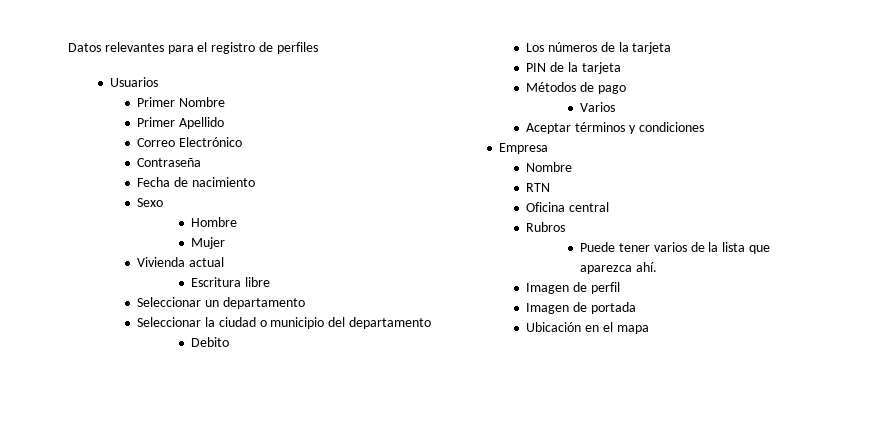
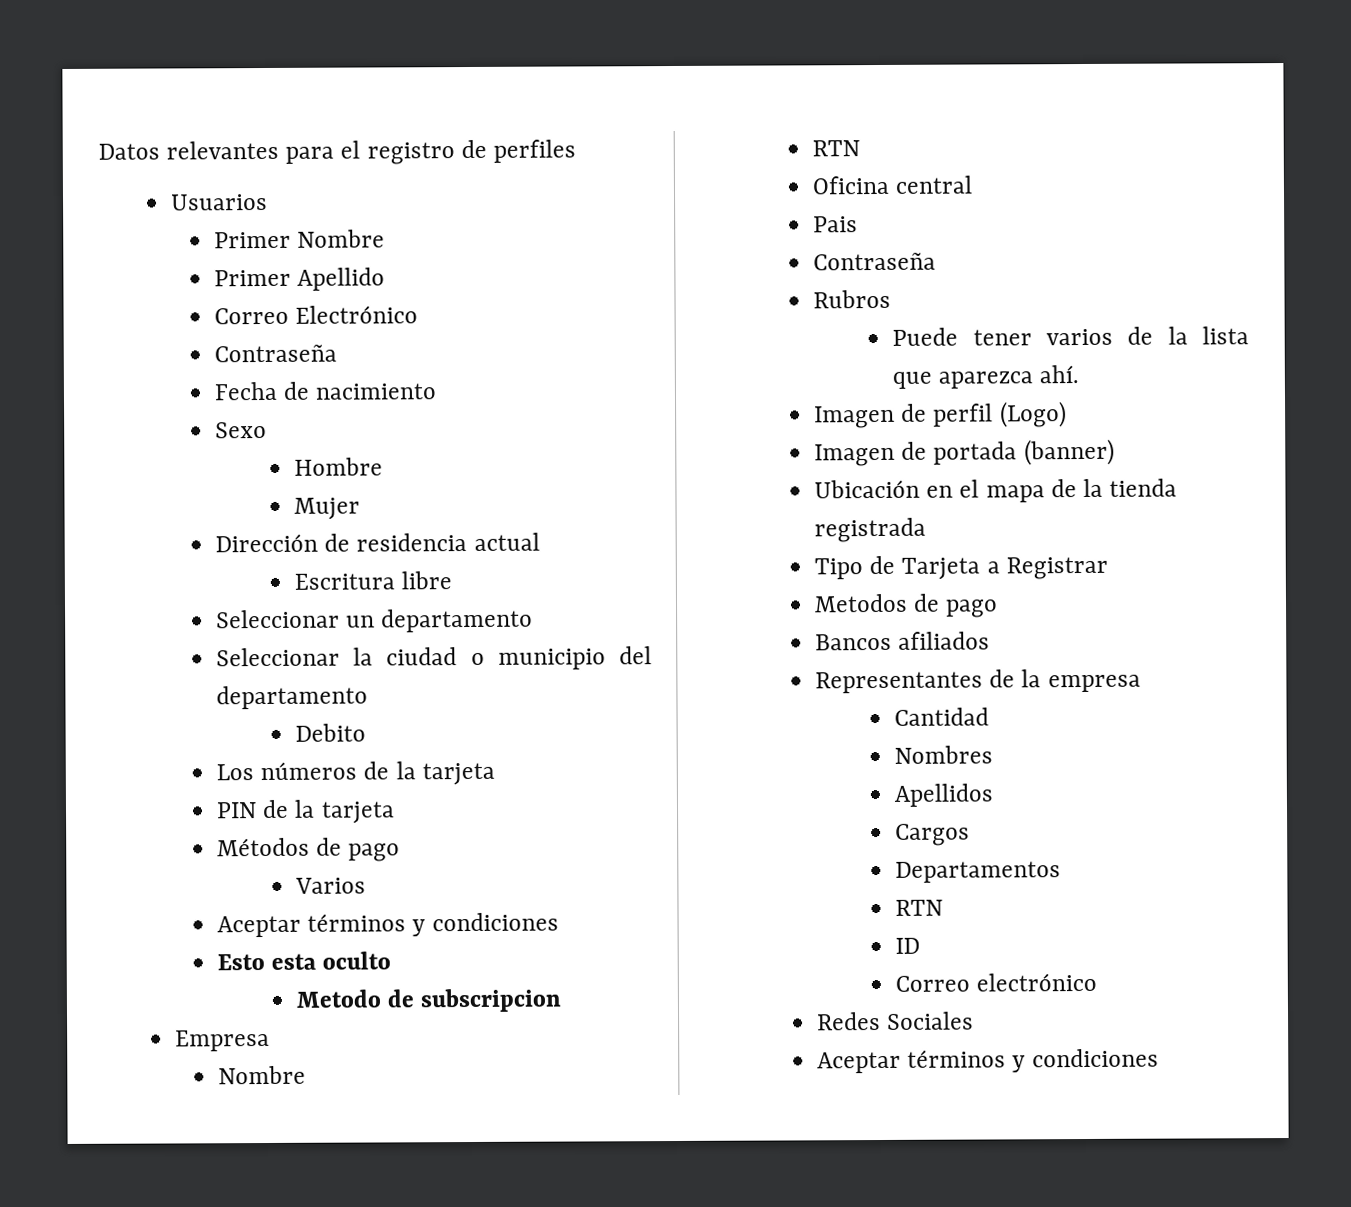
[137,257,186,267] Vivienda -> [215,533,468,553] Dirección de residencia
(704, 127) none -> [217,951,392,971] [296,988,562,1013] // Esto esta oculto // Metodo de subscripcion
(610, 207) none -> [813,216,859,233] [813,252,937,271] // Pais // Contraseña
(620, 288) none -> [999,401,1067,428] (Logo)
(636, 308) none -> [1023,438,1115,466] (banner)
(649, 329) none -> [1050,478,1177,498] [814,517,927,543] [814,555,1108,580] [814,593,999,618] [815,631,991,651] [815,669,1141,694] [894,707,990,726] [894,745,994,764] [894,783,994,807] [895,823,971,846] [895,861,1062,883] [895,899,944,916] [895,937,921,954] [895,972,1098,992] [816,1011,975,1031] [817,1048,1159,1074] de la tienda registrada // Tipo de Tarjeta a Registrar // Metodos de pago // Bancos afiliados // Representantes de la empresa // Cantidad // Nombres // Apellidos // Cargos // Departamentos // RTN // ID // Correo electrónico // Redes Sociales // Aceptar términos y condiciones

